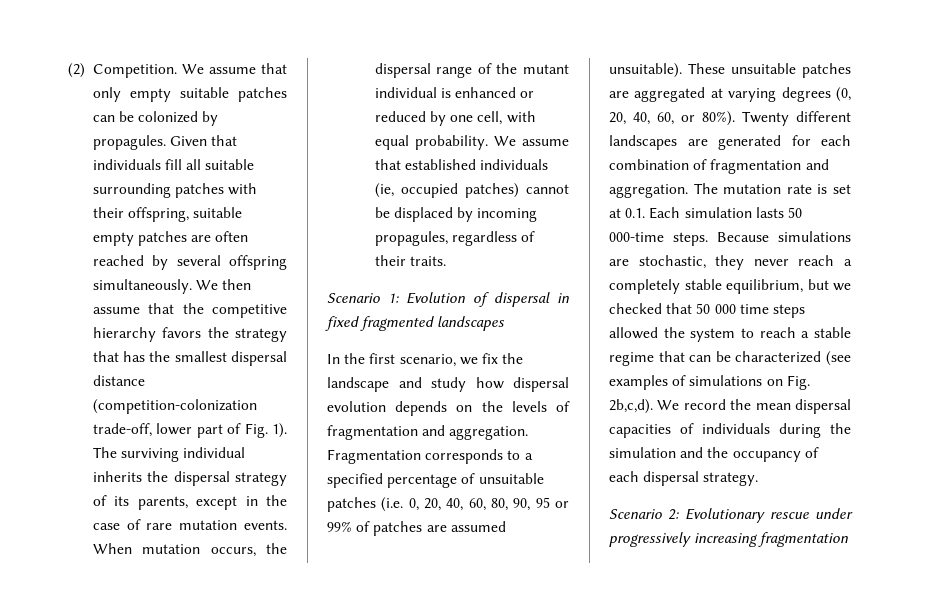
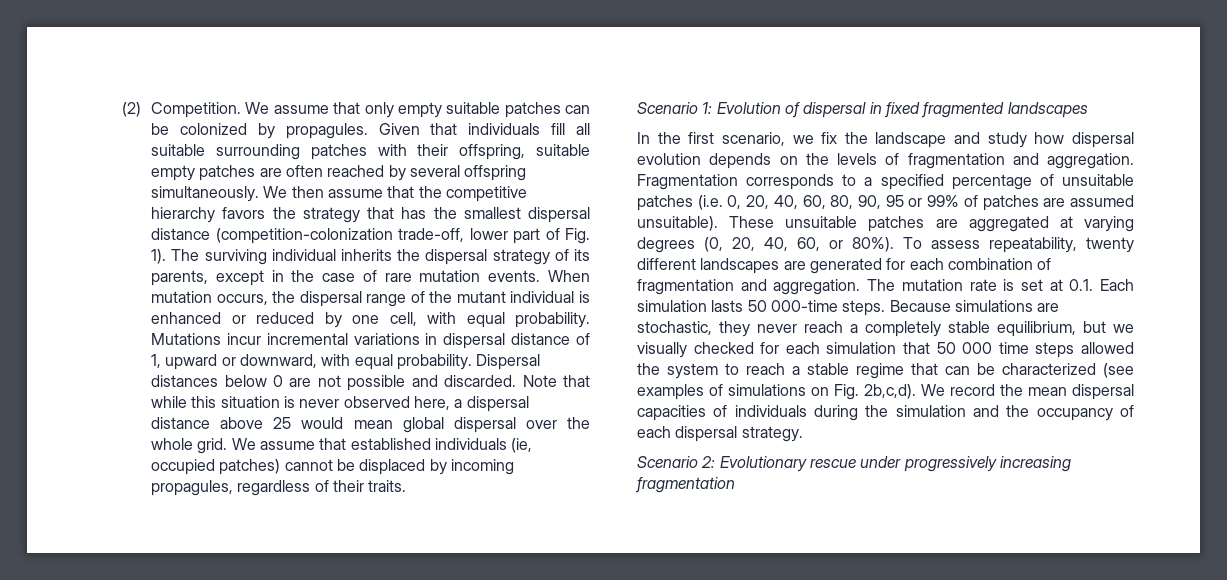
(488, 142) none -> [151,333,590,349] [151,354,541,370] [151,375,590,391] [151,396,529,412] [151,417,590,433] [151,438,228,454] Mutations incur incremental variations in dispersal distance of 1, upward or downward, with equal probability. Dispersal distances below 0 are not possible and discarded. Note that while this situation is never observed here, a dispersal distance above 25 would mean global dispersal over the whole grid.
[742,111,789,126] Twenty -> [903,237,1134,253] To assess repeatability, twenty
[609,303,662,314] checked -> [637,342,897,358] visually checked for each simulation

